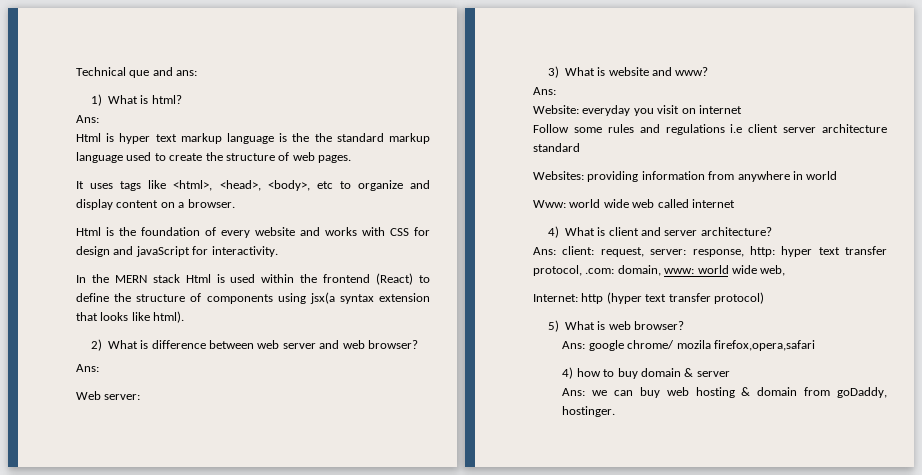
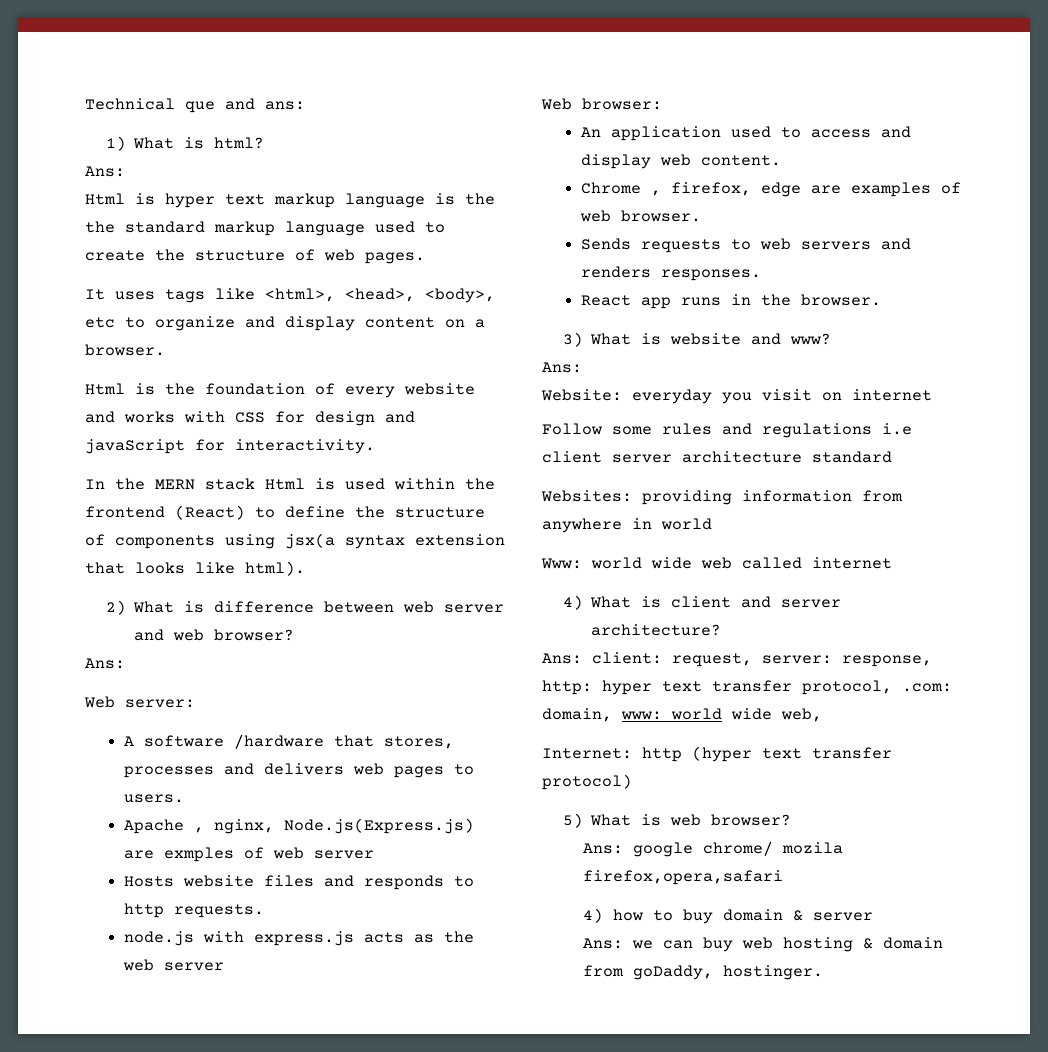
(141, 397) none -> [123,734,454,749] [123,763,474,778] [123,794,184,803] [123,818,474,834] [123,847,374,862] [123,875,474,890] [123,903,264,918] [123,931,474,946] [122,959,224,971] [541,98,662,110] [580,126,911,141] [580,154,781,169] [580,182,961,197] [579,210,701,222] [580,238,911,253] [580,266,761,281] [580,294,881,309] // A software /hardware that stores, processes and delivers web pages to users. // Apache , nginx, Node.js(Express.js) are exmples of web server // Hosts website files and responds to http requests. // node.js with express.js acts as the web server // Web browser: // An application used to access and display web content. // Chrome , firefox, edge are examples of web browser. // Sends requests to web servers and renders responses. // React app runs in the browser.

